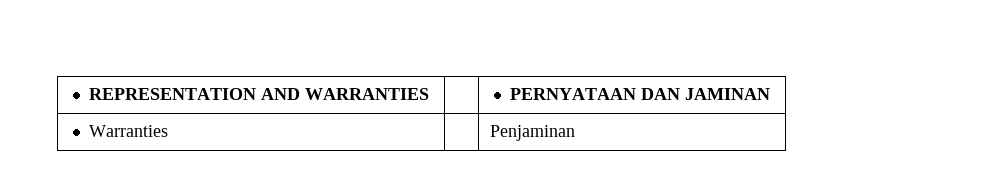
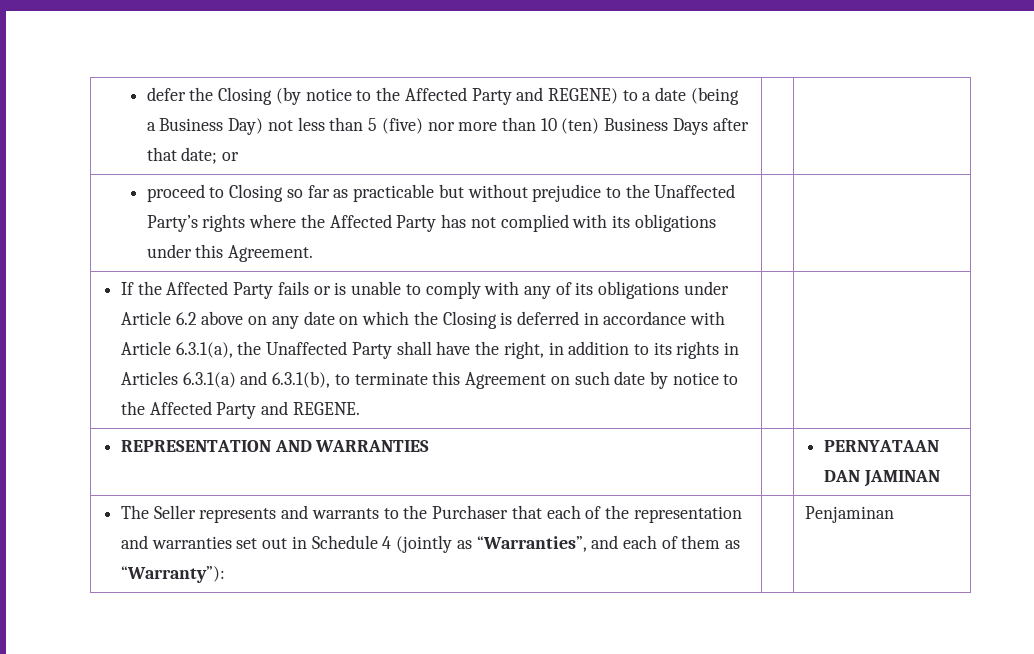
(88, 94) none -> [146,87,739,105] [146,117,749,135] [146,147,240,164] [146,184,736,202] [146,214,716,232] [146,244,314,262] [121,281,729,299] [121,311,726,329] [121,341,740,359] [121,371,739,389] [121,401,360,419] defer the Closing (by notice to the Affected Party and REGENE) to a date (being a Business Day) not less than 5 (five) nor more than 10 (ten) Business Days after that date; or | | // proceed to Closing so far as practicable but without prejudice to the Unaffected Party’s rights where the Affected Party has not complied with its obligations under this Agreement. | | // If the Affected Party fails or is unable to comply with any of its obligations under Article 6.2 above on any date on which the Closing is deferred in accordance with Article 6.3.1(a), the Unaffected Party shall have the right, in addition to its rights in Articles 6.3.1(a) and 6.3.1(b), to terminate this Agreement on such date by notice to the Affected Party and REGENE. | | //
[88,125,168,137] Warranties -> [121,505,742,523] [121,535,741,553] [121,566,226,583] The Seller represents and warrants to the Purchaser that each of the representation and warranties set out in Schedule 4 (jointly as “Warranties”, and each of them as “Warranty”):

